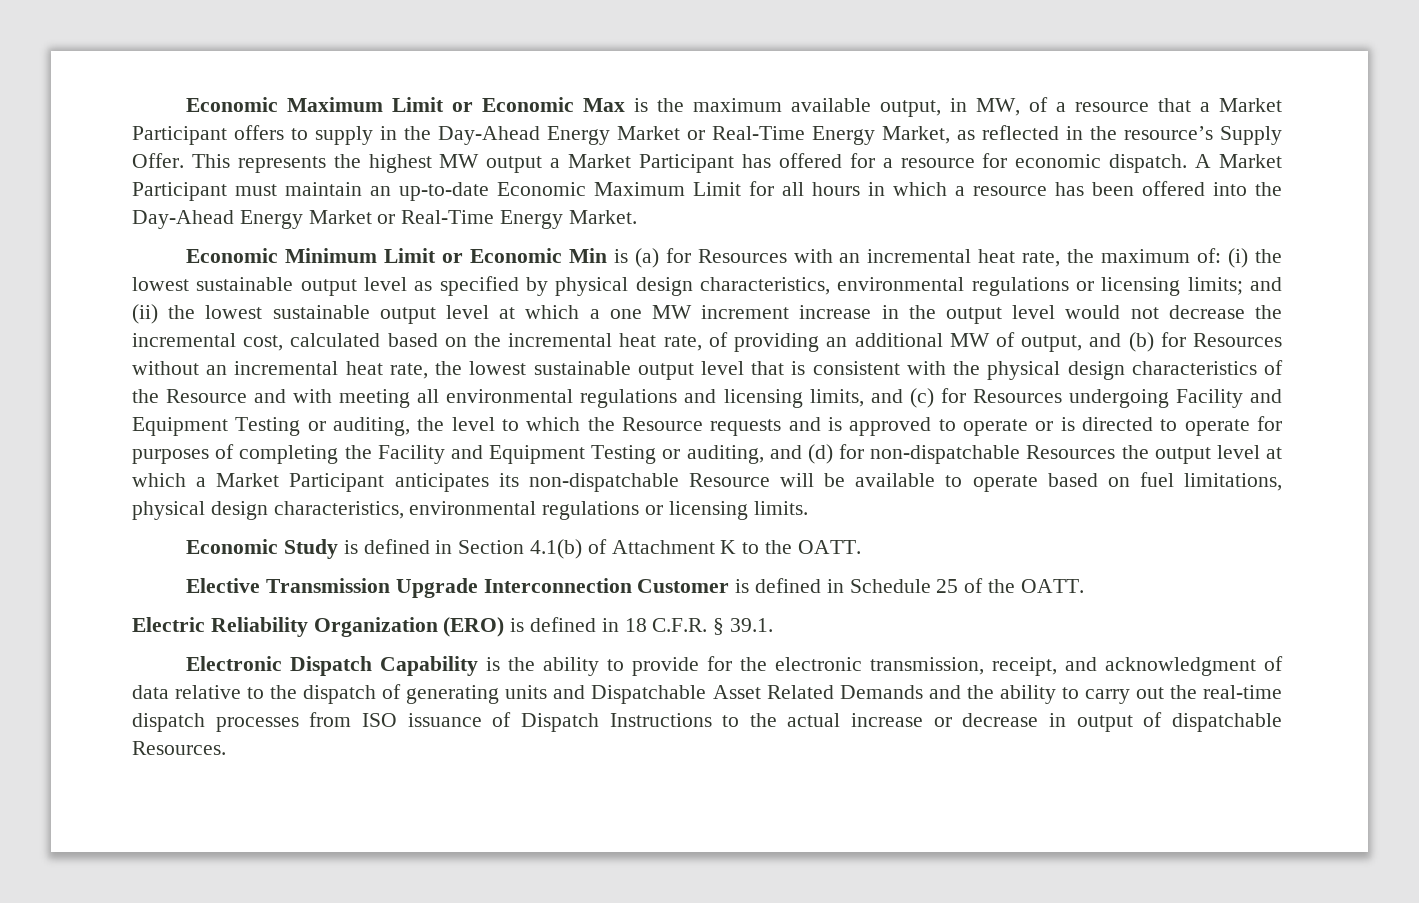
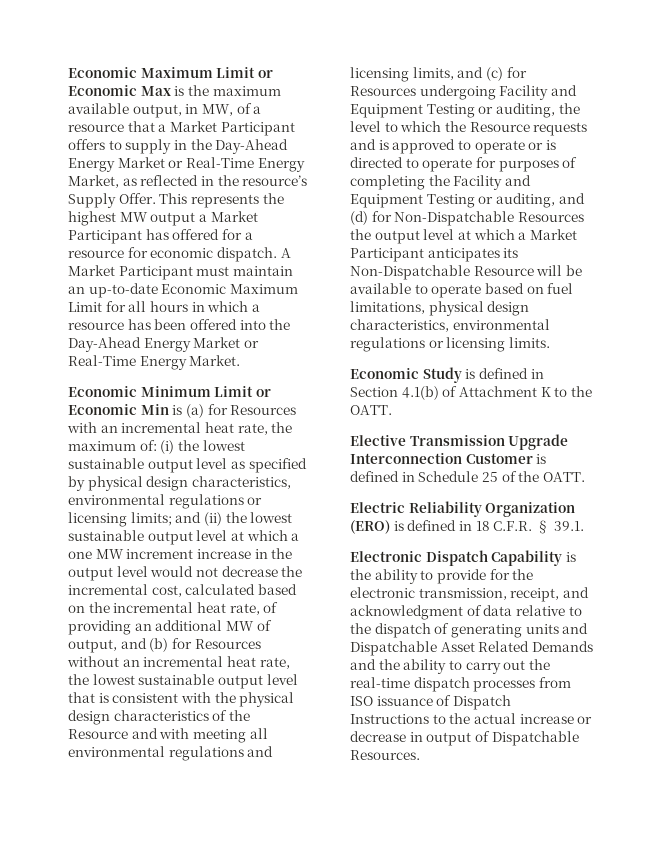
[870,445,1021,464] non-dispatchable -> [394,211,515,226] Non-Dispatchable
[528,473,679,492] non-dispatchable -> [350,265,470,280] Non-Dispatchable
[1171,713,1282,732] dispatchable -> [491,731,579,746] Dispatchable

